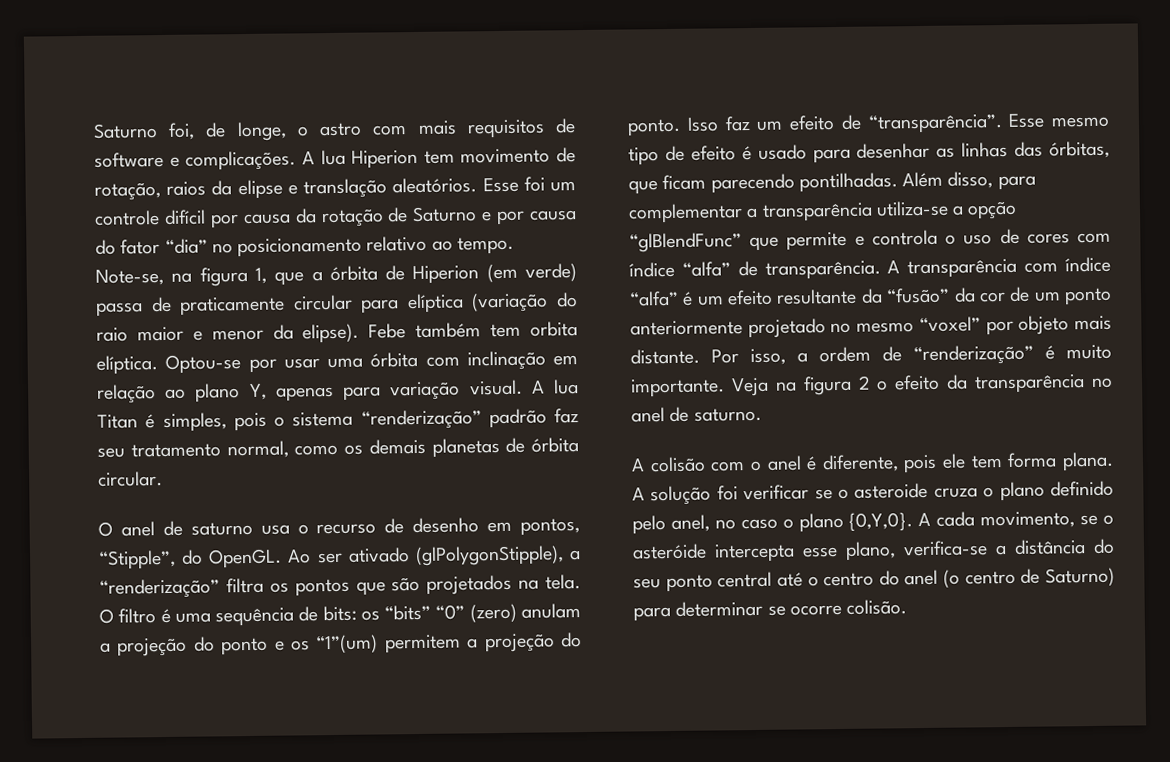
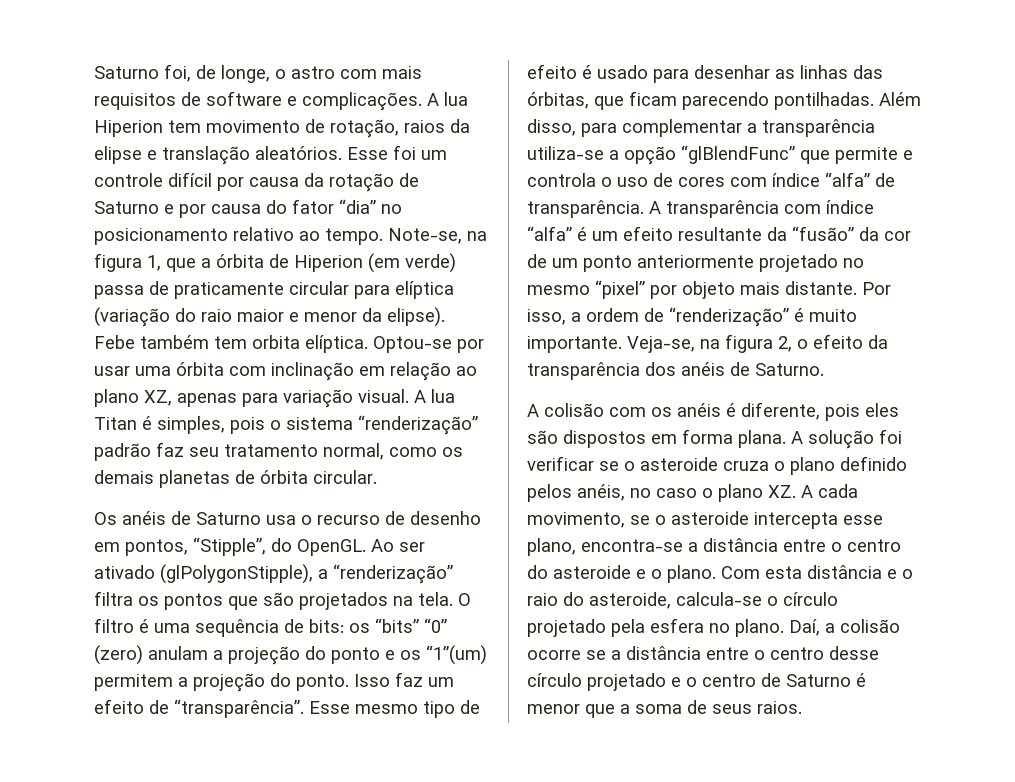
[249,383,267,400] Y, -> [144,390,172,406] XZ,
[98,520,253,537] O anel de saturno -> [94,511,261,525] Os anéis de Saturno
[918,316,981,333] “voxel” -> [595,280,645,299] “pixel”
[730,375,871,397] Veja na figura 2 -> [627,334,792,353] Veja-se, na figura 2,
[1091,377,1113,388] [631,406,762,423] no anel de saturno. -> [645,362,824,376] dos anéis de Saturno.
[749,455,802,472] o anel -> [651,403,721,417] os anéis
[942,453,1003,469] ele tem -> [865,403,899,417] [527,430,677,448] eles são dispostos em
[632,514,710,535] pelo anel, -> [527,484,625,502] pelos anéis,
[848,512,914,532] {0,Y,0}. -> [768,485,796,498] XZ.
[632,543,707,560] asteróide -> [671,511,749,525] asteroide
[903,538,1115,557] [633,567,1115,593] [633,599,908,622] verifica-se a distância do seu ponto central até o centro do anel (o centro de Saturno) para determinar se ocorre colisão. -> [581,538,901,552] [527,565,913,583] [527,592,838,609] [527,618,900,637] [527,646,879,660] [527,673,866,691] [527,700,802,718] encontra-se a distância entre o centro do asteroide e o plano. Com esta distância e o raio do asteroide, calcula-se o círculo projetado pela esfera no plano. Daí, a colisão ocorre se a distância entre o centro desse círculo projetado e o centro de Saturno é menor que a soma de seus raios.

